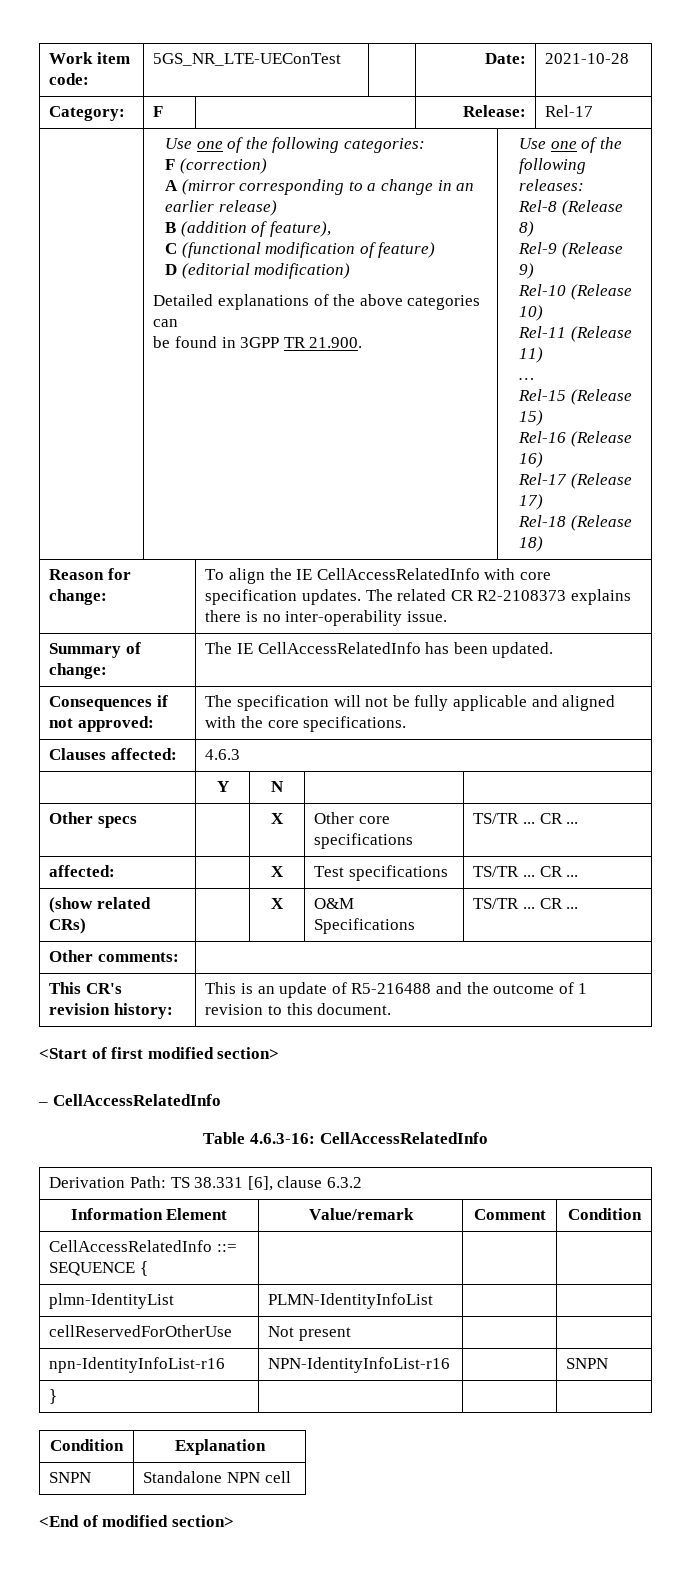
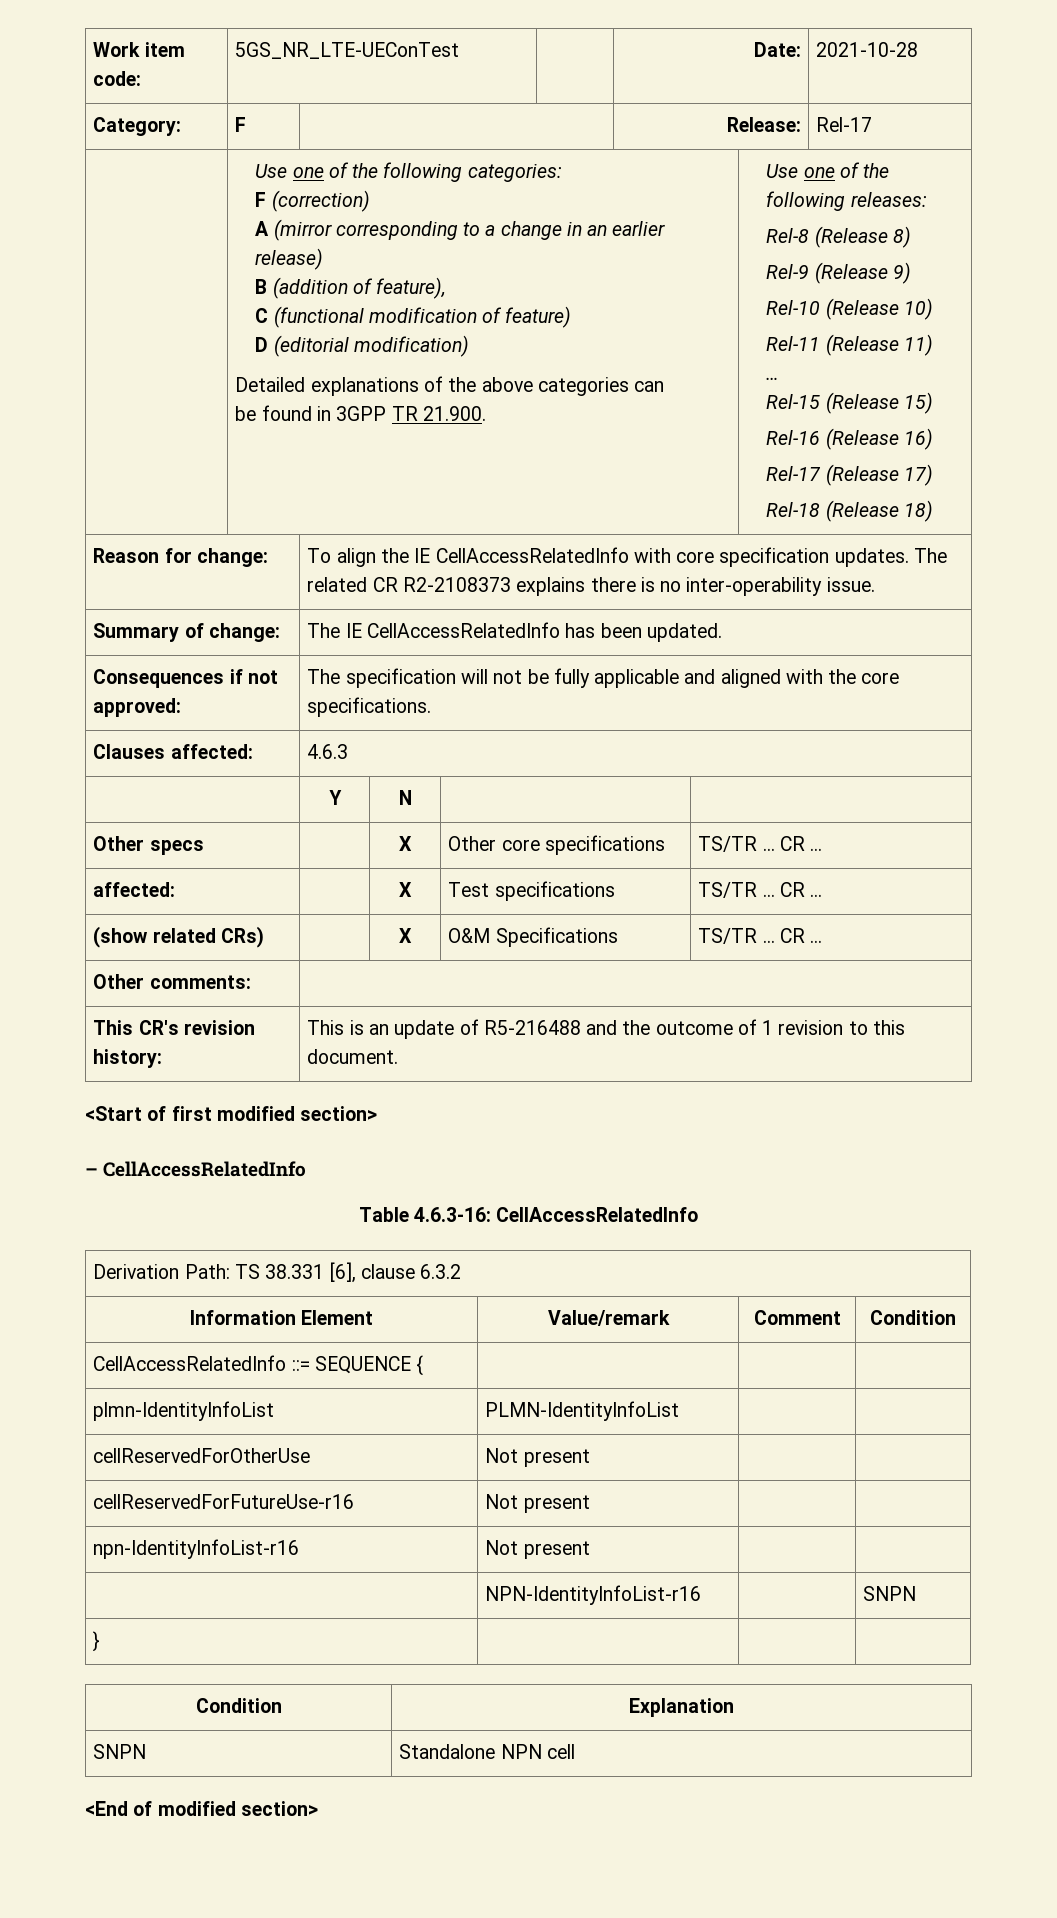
[49,1293,175,1309] plmn-IdentityList -> [93,1401,275,1421] plmn-IdentityInfoList
(352, 1334) none -> [93,1494,355,1509] [485,1494,590,1513] // cellReservedForFutureUse-r16 | Not present | |
(226, 1365) none -> [485,1540,590,1559] | Not present | | //

